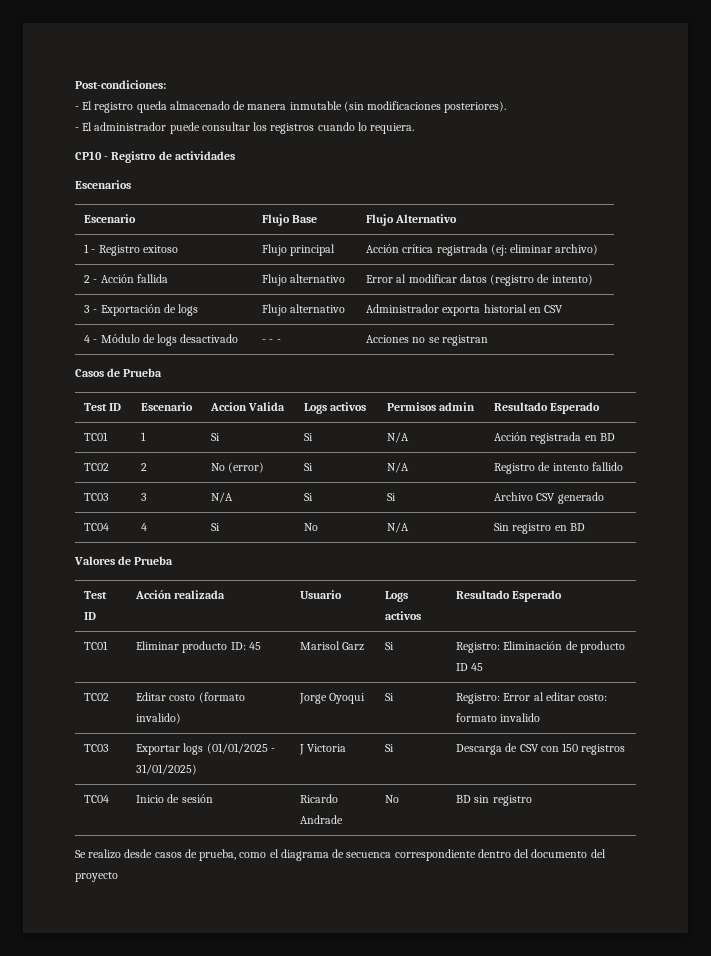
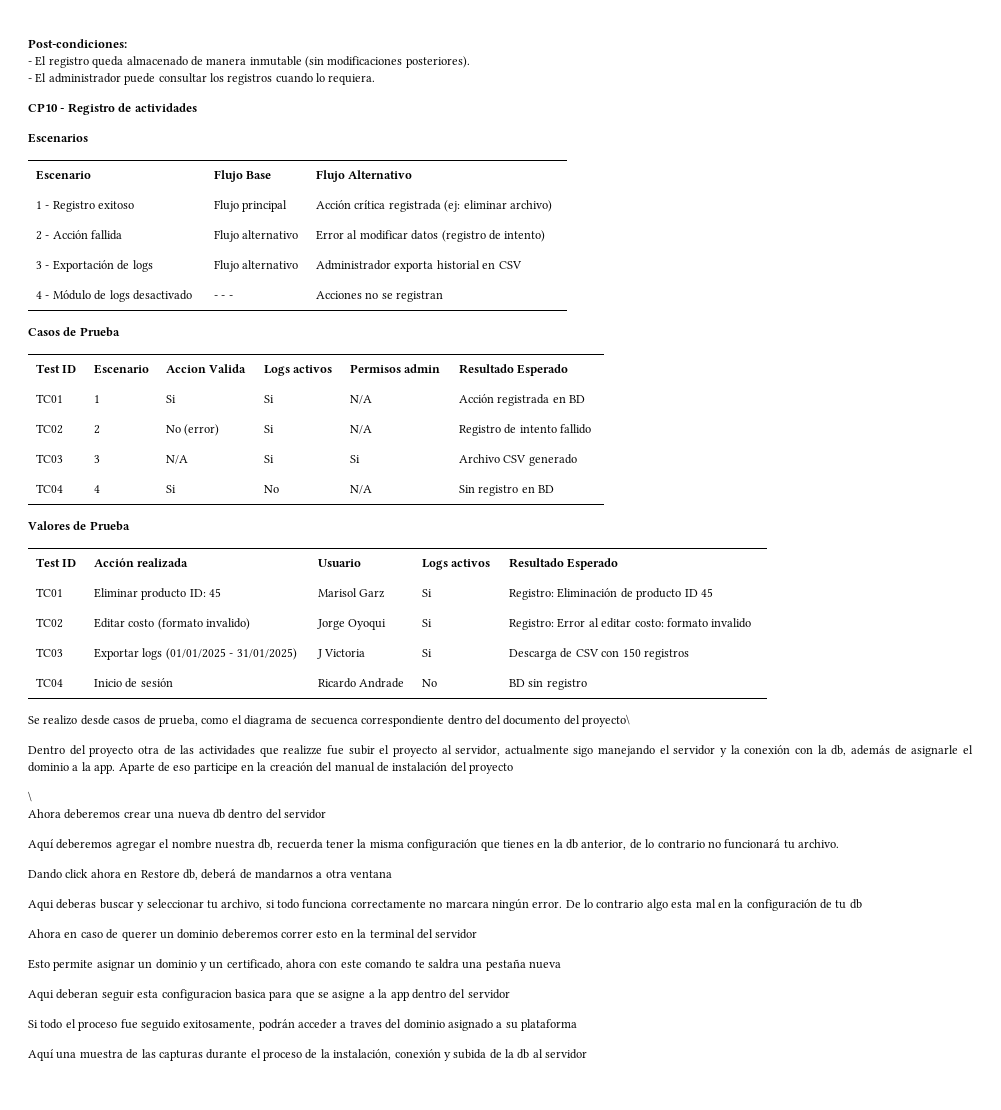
[75,872,118,882] proyecto -> [582,714,630,727] [28,745,974,757] [28,762,513,774] [28,791,32,802] [28,809,326,819] [28,839,839,851] [28,869,393,880] [28,898,862,911] [28,929,478,941] [28,959,561,971] [28,989,510,1001] [28,1019,577,1031] [28,1049,588,1061] proyecto\ // Dentro del proyecto otra de las actividades que realizze fue subir el proyecto al servidor, actualmente sigo manejando el servidor y la conexión con la db, además de asignarle el dominio a la app. Aparte de eso participe en la creación del manual de instalación del proyecto // \ // Ahora deberemos crear una nueva db dentro del servidor // Aquí deberemos agregar el nombre nuestra db, recuerda tener la misma configuración que tienes en la db anterior, de lo contrario no funcionará tu archivo. // Dando click ahora en Restore db, deberá de mandarnos a otra ventana // Aqui deberas buscar y seleccionar tu archivo, si todo funciona correctamente no marcara ningún error. De lo contrario algo esta mal en la configuración de tu db // Ahora en caso de querer un dominio deberemos correr esto en la terminal del servidor // Esto permite asignar un dominio y un certificado, ahora con este comando te saldra una pestaña nueva // Aqui deberan seguir esta configuracion basica para que se asigne a la app dentro del servidor // Si todo el proceso fue seguido exitosamente, podrán acceder a traves del dominio asignado a su plataforma // Aquí una muestra de las capturas durante el proceso de la instalación, conexión y subida de la db al servidor

